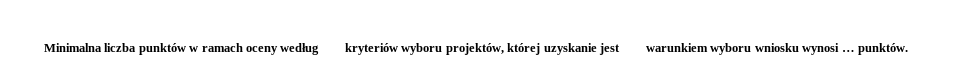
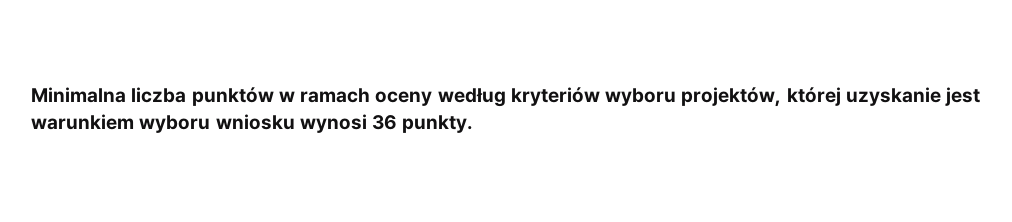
[841,43,908,55] … punktów. -> [372,115,474,133] 36 punkty.

